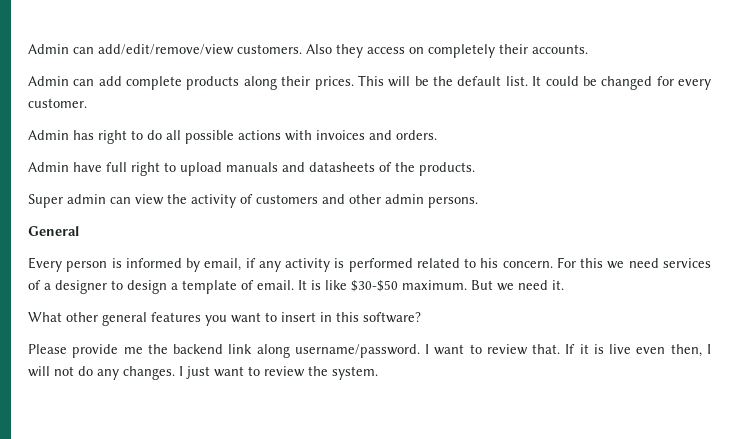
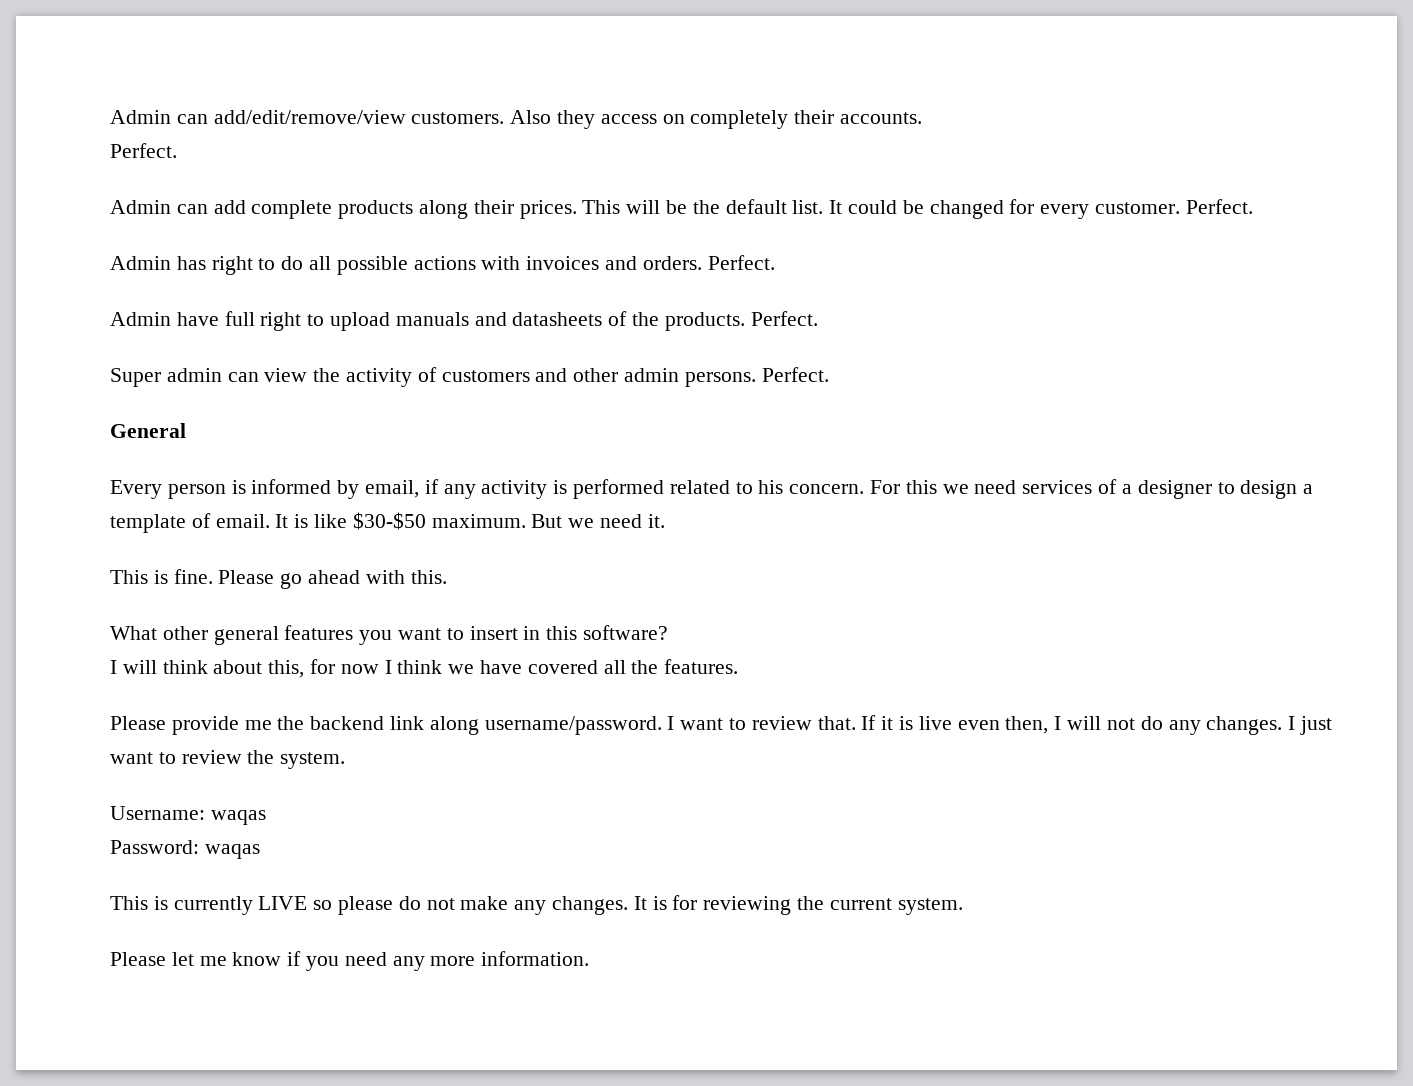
(588, 49) none -> [110,143,177,158] // Perfect.
(87, 103) none -> [1185,199,1253,214] Perfect.
(437, 135) none -> [707,255,775,270] Perfect.
(475, 169) none -> [750,311,818,326] Perfect.
(478, 202) none -> [761,367,829,382] Perfect.
(564, 285) none -> [110,569,447,589] // This is fine. Please go ahead with this.
(421, 317) none -> [110,659,739,678] // I will think about this, for now I think we have covered all the features.
(378, 373) none -> [110,806,266,825] [110,840,260,859] [110,895,963,915] [110,951,590,971] // Username: waqas // Password: waqas // This is currently LIVE so please do not make any changes. It is for reviewing the current system. // Please let me know if you need any more information.

